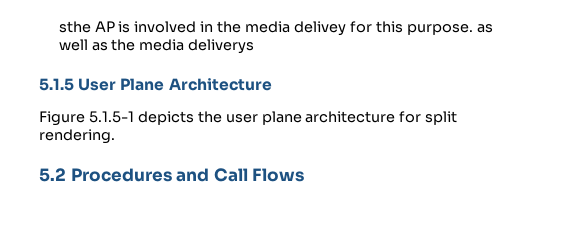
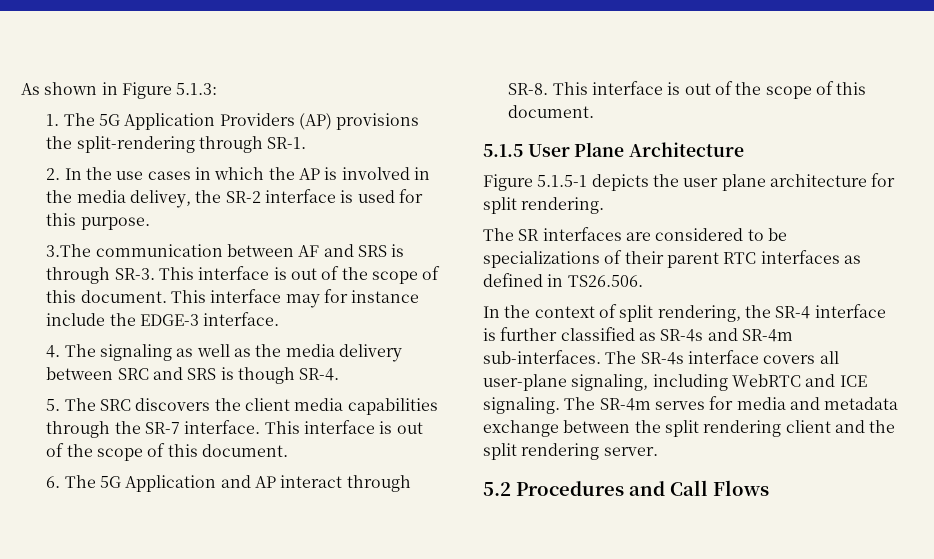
[58,21,91,33] sthe -> [21,82,218,99] [46,113,420,130] [46,136,307,153] [46,167,295,180] As shown in Figure 5.1.3: // 1. The 5G Application Providers (AP) provisions the split-rendering through SR-1. // 2. In the use cases in which the
[294,21,473,36] delivey for this purpose. -> [130,189,423,208] [46,213,150,230] [46,244,405,257] [46,266,441,284] [46,289,420,308] [46,312,280,326] [46,344,173,361] delivey, the SR-2 interface is used for this purpose. // 3.The communication between AF and SRS is through SR-3. This interface is out of the scope of this document. This interface may for instance include the EDGE-3 interface. // 4. The signaling
[188,39,255,54] deliverys -> [338,344,402,362] [46,367,340,384] [46,398,438,415] [46,420,423,438] [46,443,289,461] [46,475,411,492] [508,81,867,99] [508,105,595,118] delivery between SRC and SRS is though SR-4. // 5. The SRC discovers the client media capabilities through the SR-7 interface. This interface is out of the scope of this document. // 6. The 5G Application and AP interact through SR-8. This interface is out of the scope of this document.
(115, 136) none -> [483,227,787,241] [483,250,861,268] [483,273,643,287] [483,304,886,322] [483,327,793,342] [483,350,839,365] [483,374,867,391] [483,396,899,414] [483,420,896,437] [483,443,658,460] // The SR interfaces are considered to be specializations of their parent RTC interfaces as defined in TS26.506. // In the context of split rendering, the SR-4 interface is further classified as SR-4s and SR-4m sub-interfaces. The SR-4s interface covers all user-plane signaling, including WebRTC and ICE signaling. The SR-4m serves for media and metadata exchange between the split rendering client and the split rendering server.

